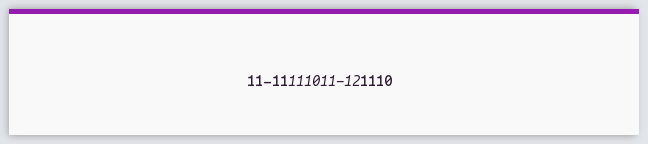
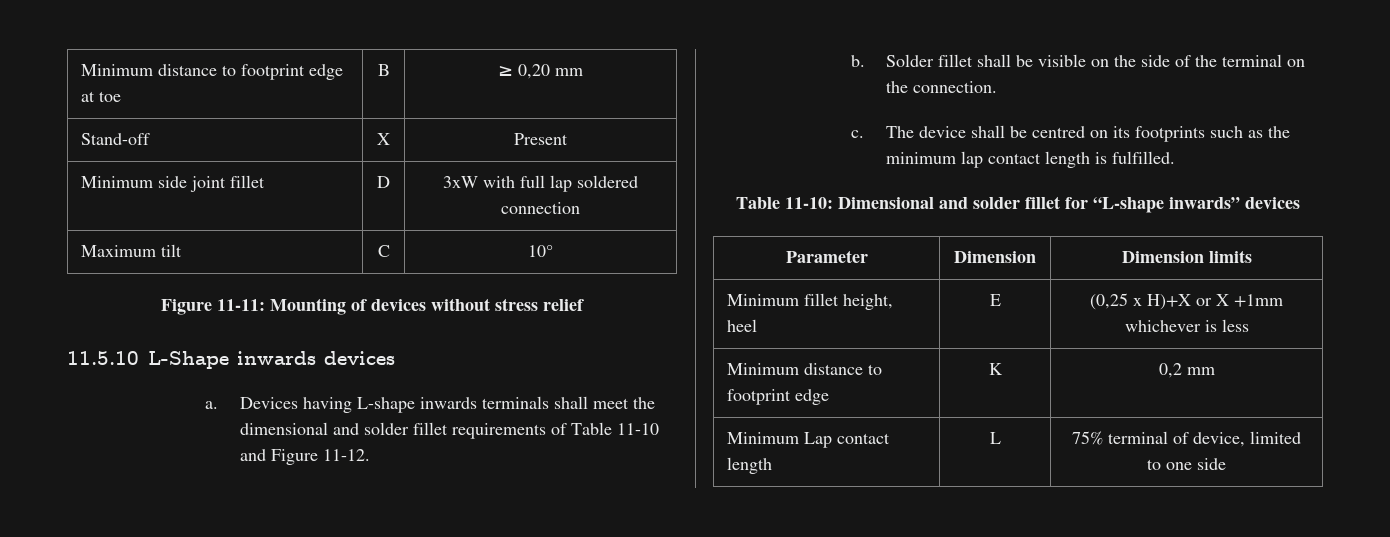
[247,75,392,86] 11-11111011-121110 -> [80,64,343,80] [80,91,121,102] [377,64,390,76] [497,64,583,79] [80,133,150,145] [377,133,390,145] [514,133,568,145] [80,175,265,192] [377,176,390,188] [442,175,638,192] [500,202,580,214] [80,244,182,257] [377,245,390,257] [528,245,553,257] [161,298,584,315] [67,351,395,369] [205,396,656,413] [240,422,660,439] [240,449,371,465] [851,54,1306,67] [886,81,998,93] [851,125,1291,142] [886,151,1176,168] [736,196,1300,213] [785,250,868,263] [954,251,1036,263] [1121,250,1252,263] [726,293,893,310] [726,319,757,332] [989,294,1001,306] [1090,293,1283,310] [1124,319,1249,332] [726,363,882,375] [726,389,829,405] [988,363,1003,375] [1158,363,1215,378] [726,432,890,448] [726,457,772,474] [989,432,1001,444] [1072,431,1301,447] [1147,458,1226,470] Minimum distance to footprint edge at toe | B | ≥ 0,20 mm // Stand-off | X | Present // Minimum side joint fillet | D | 3xW with full lap soldered connection // Maximum tilt | C | 10° // Figure 11-11: Mounting of devices without stress relief // 11.5.10 L-Shape inwards devices // a. Devices having L-shape inwards terminals shall meet the dimensional and solder fillet requirements of Table 11-10 and Figure 11-12. // b. Solder fillet shall be visible on the side of the terminal on the connection. // c. The device shall be centred on its footprints such as the minimum lap contact length is fulfilled. // Table 11-10: Dimensional and solder fillet for “L-shape inwards” devices // Parameter | Dimension | Dimension limits // Minimum fillet height, heel | E | (0,25 x H)+X or X +1mm whichever is less // Minimum distance to footprint edge | K | 0,2 mm // Minimum Lap contact length | L | 75% terminal of device, limited to one side

